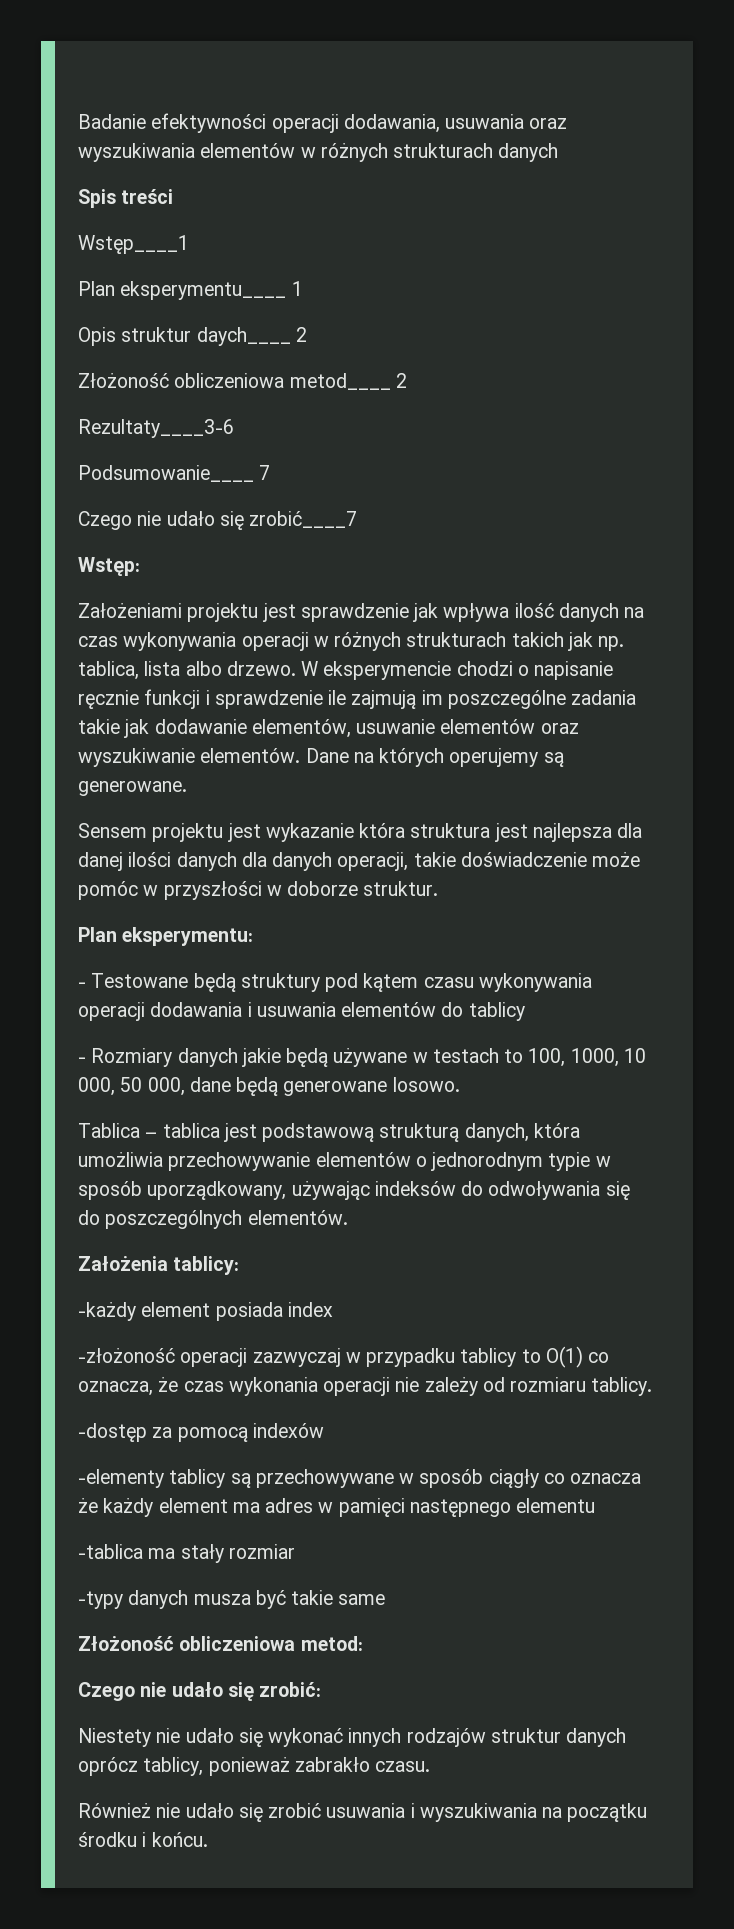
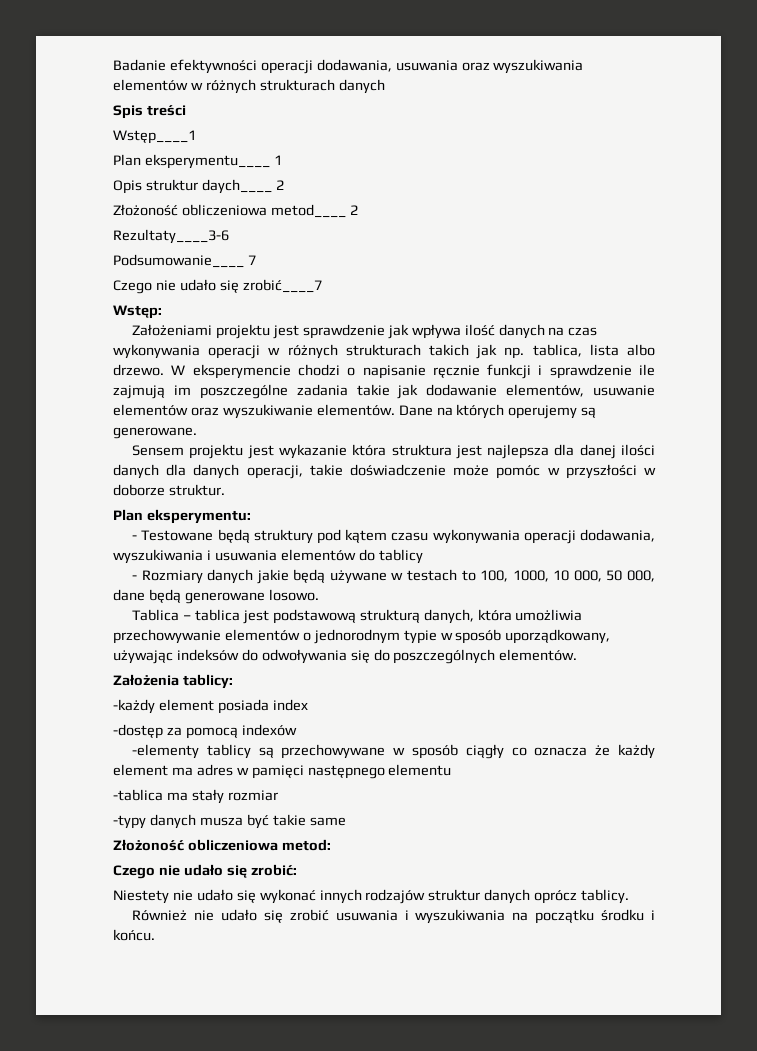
[150,1002,243,1017] dodawania -> [580,529,656,542] [113,549,203,564] dodawania, wyszukiwania
[78,1346,610,1368] [78,1377,653,1396] // -złożoność operacji zazwyczaj w przypadku tablicy to O(1) co oznacza, że czas wykonania operacji nie zależy od rozmiaru tablicy. -> (308, 705) none
[143,1757,431,1776] tablicy, ponieważ zabrakło czasu. -> [581,889,630,904] tablicy.

